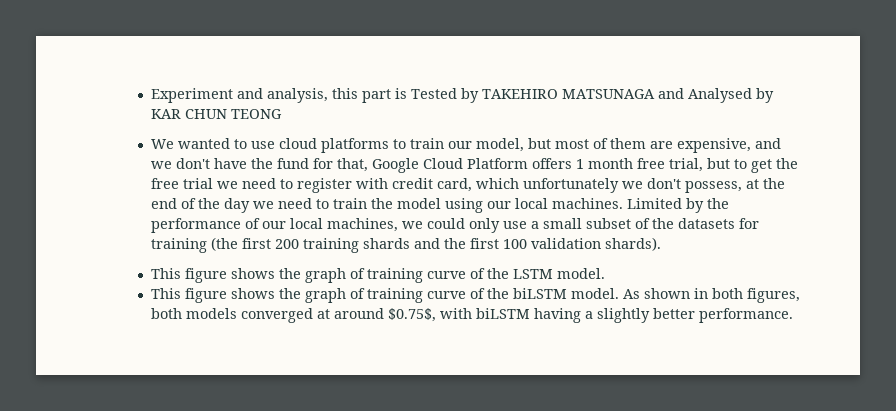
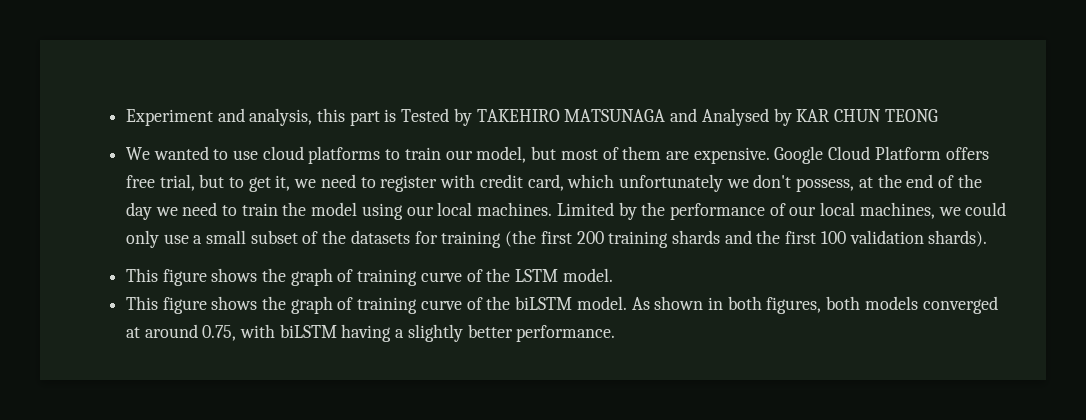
[677,138,782,153] [151,158,369,172] expensive, and we don't have the fund for that, -> [693,147,770,164] expensive.
[576,158,634,169] 1 month -> (989, 153) none
[776,158,799,169] [151,178,214,189] the free trial -> [275,175,291,191] it,
[388,308,437,322] $0.75$, -> [202,325,237,341] 0.75,

